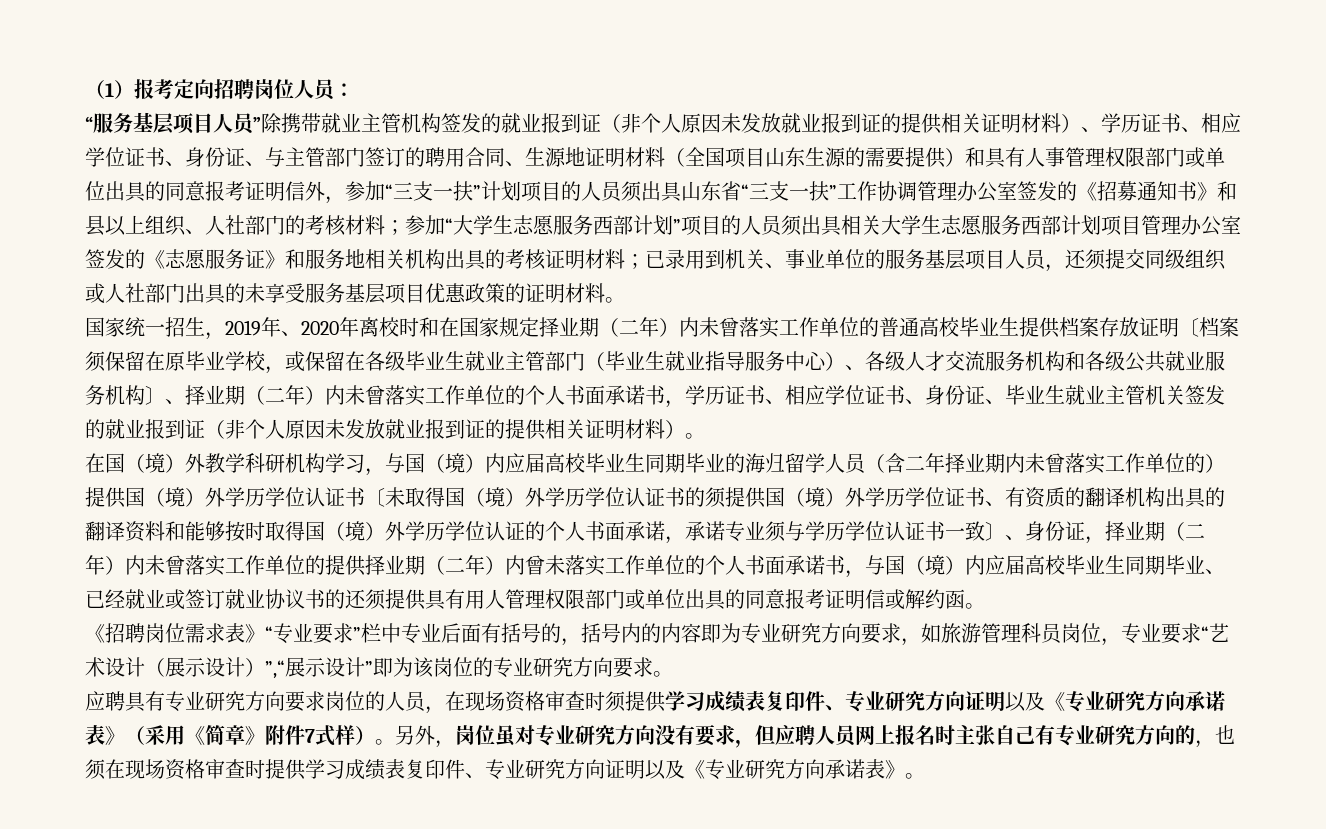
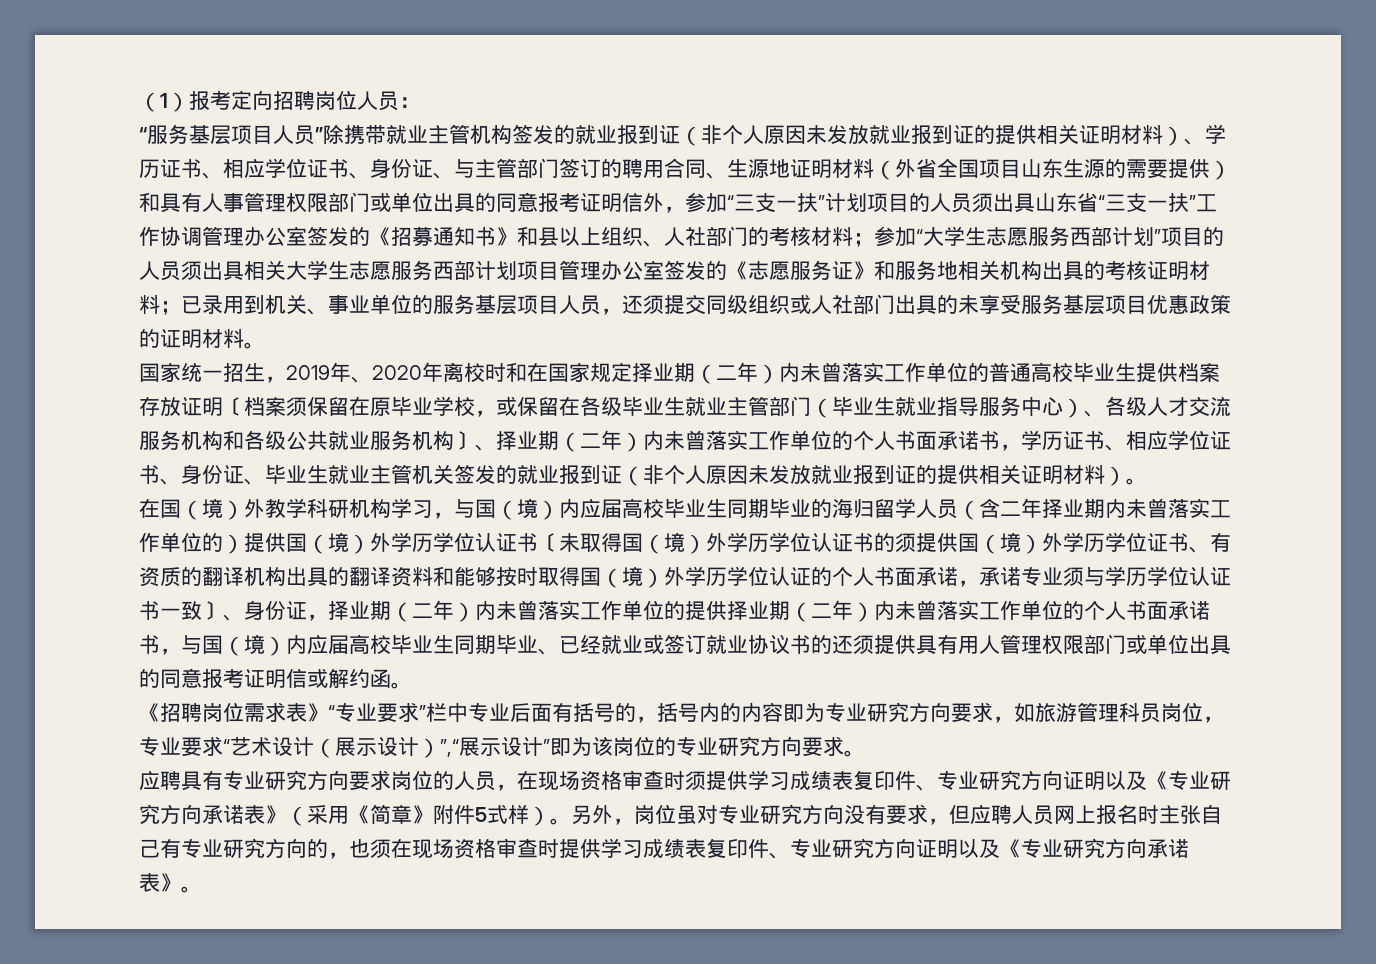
(685, 157) none -> [895,159,937,178] 外省
[525,555,565,575] 曾未 -> [895,600,937,620] 未曾
[305,729,315,743] 7 -> [475,807,487,822] 5

